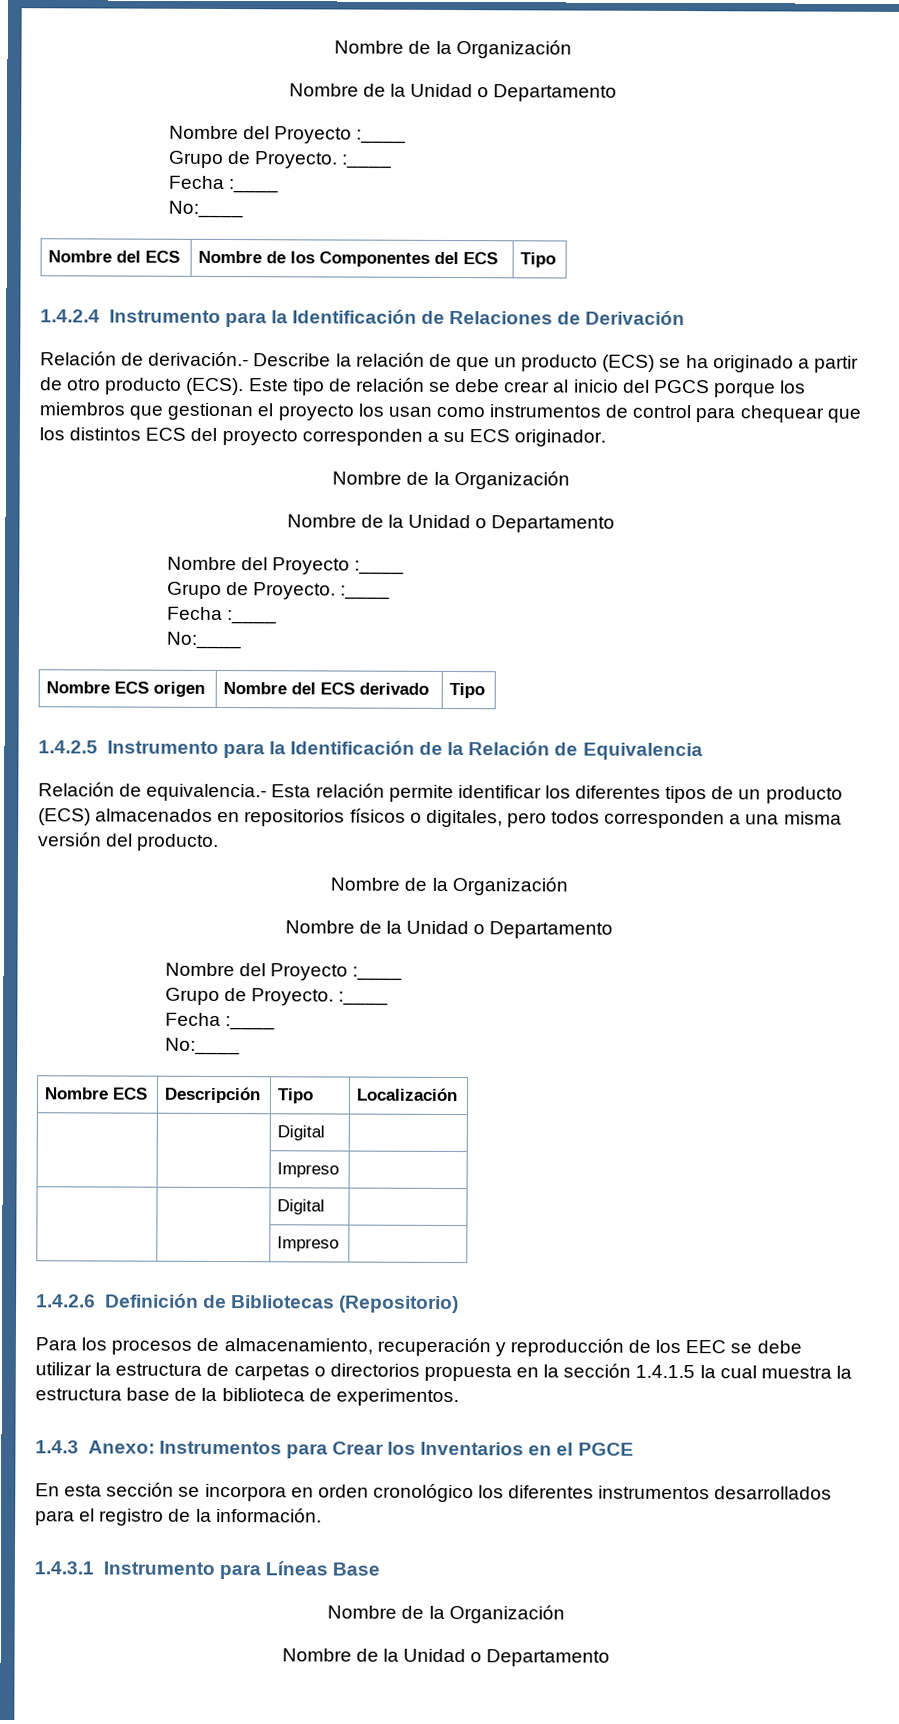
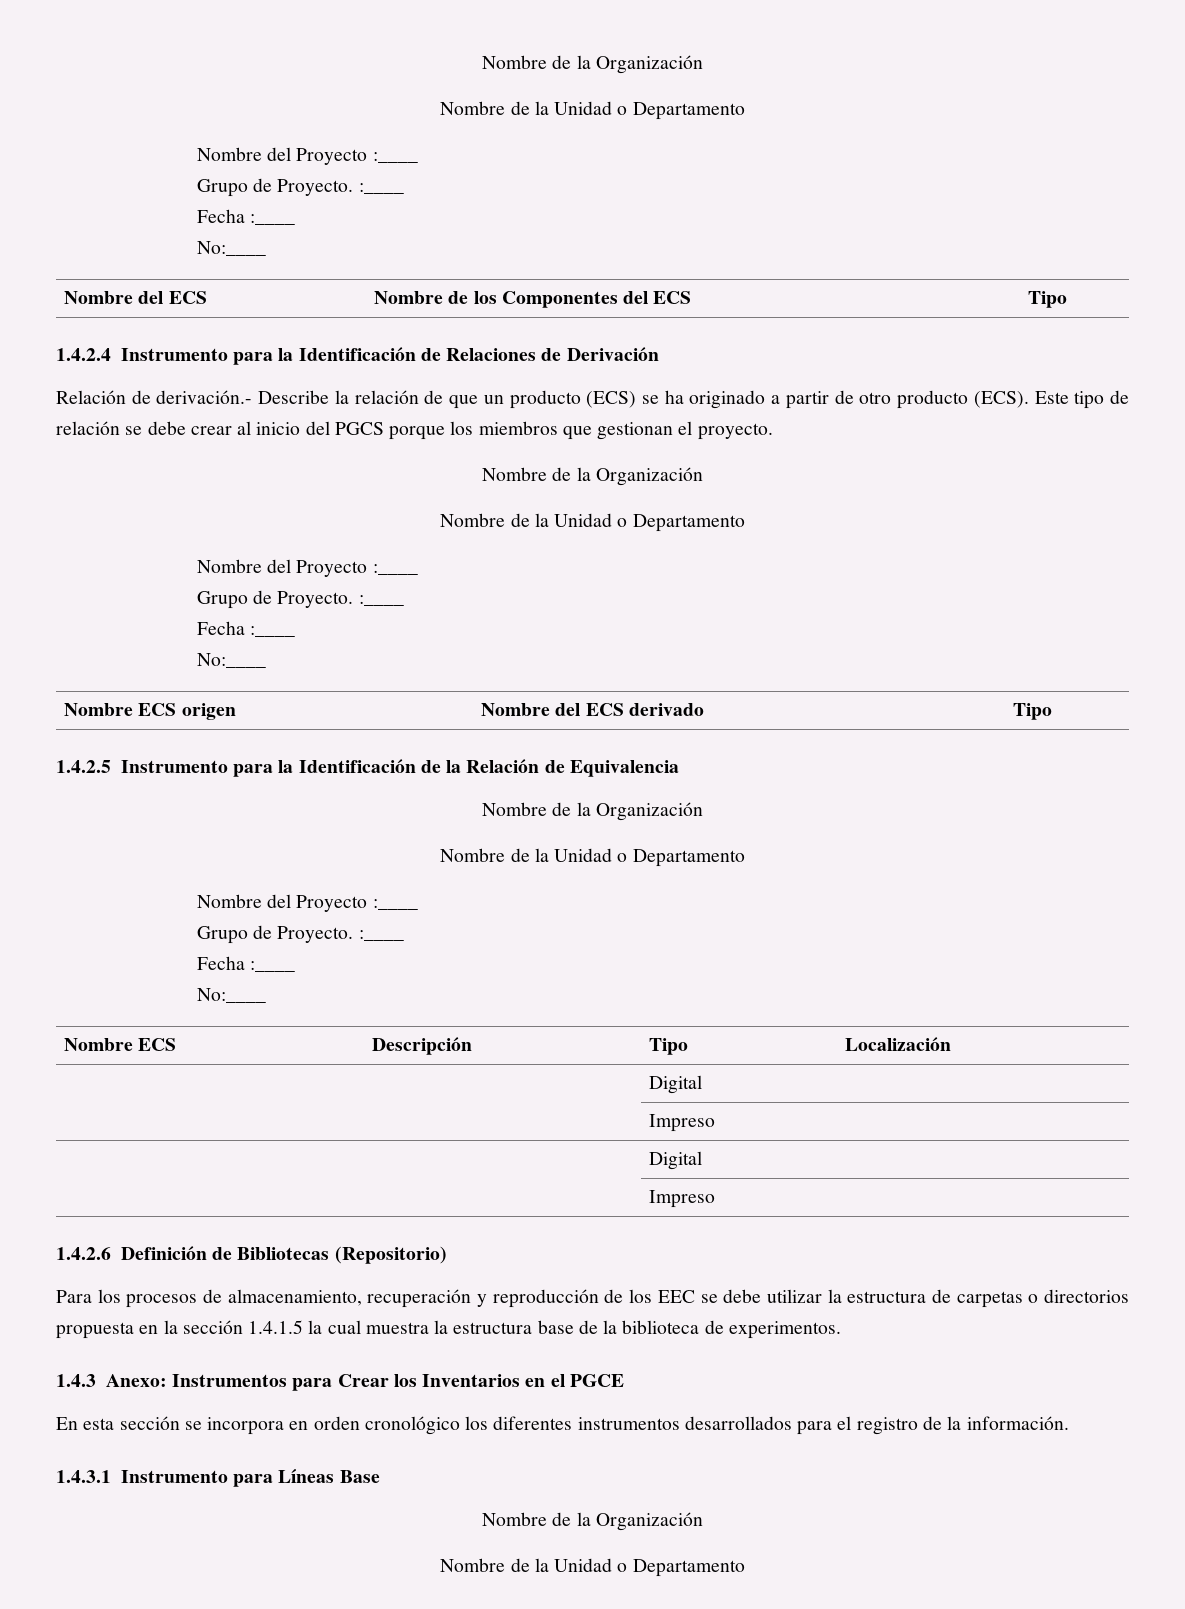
[277,403,861,423] [39,427,607,447] proyecto los usan como instrumentos de control para chequear que los distintos ECS del proyecto corresponden a su ECS originador. -> [697,423,773,440] proyecto.
[38,782,843,804] [38,808,842,829] [38,832,220,851] // Relación de equivalencia.- Esta relación permite identificar los diferentes tipos de un producto (ECS) almacenados en repositorios físicos o digitales, pero todos corresponden a una misma versión del producto. -> (679, 768) none

